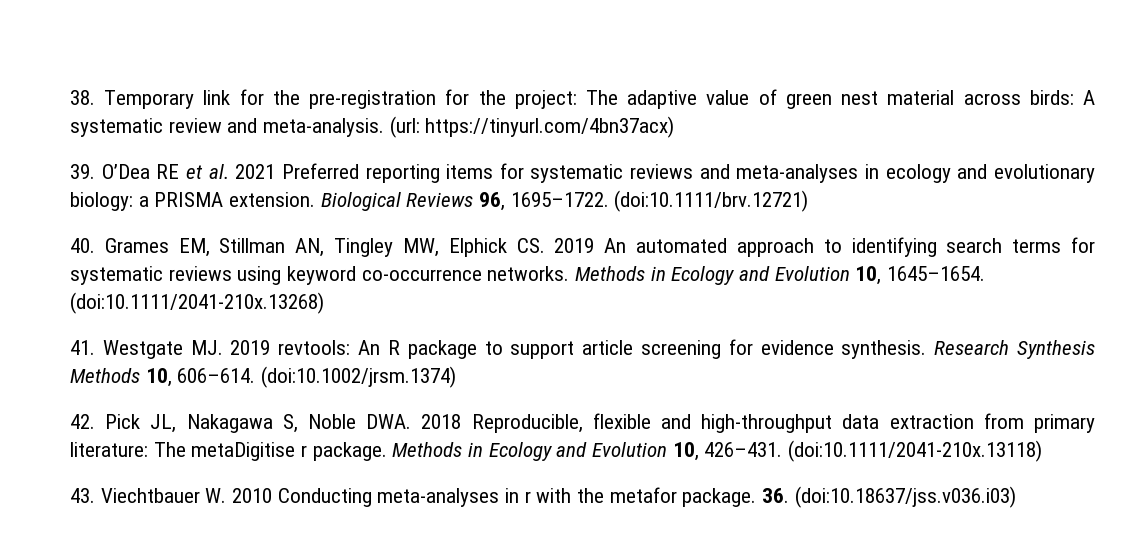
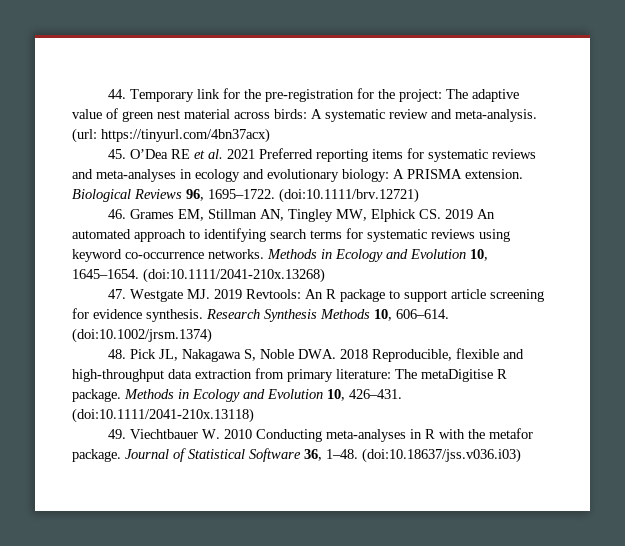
[70,90,95,105] 38. -> [108,89,127,99] 44.
[70,164,95,179] 39. -> [108,149,127,159] 45.
[138,196,149,207] a -> [393,169,404,179] A
[70,238,95,253] 40. -> [108,209,127,219] 46.
[70,340,95,355] 41. -> [108,289,127,299] 47.
[278,340,351,355] revtools: -> [246,289,302,299] Revtools:
[70,414,95,429] 42. -> [108,349,127,359] 48.
[301,445,308,457] r -> [497,369,507,379] R
[70,488,95,503] 43. -> [108,429,127,439] 49.
[524,491,531,503] r -> [425,429,436,439] R
[762,488,790,503] 36. -> [125,448,358,462] Journal of Statistical Software 36, 1–48.

